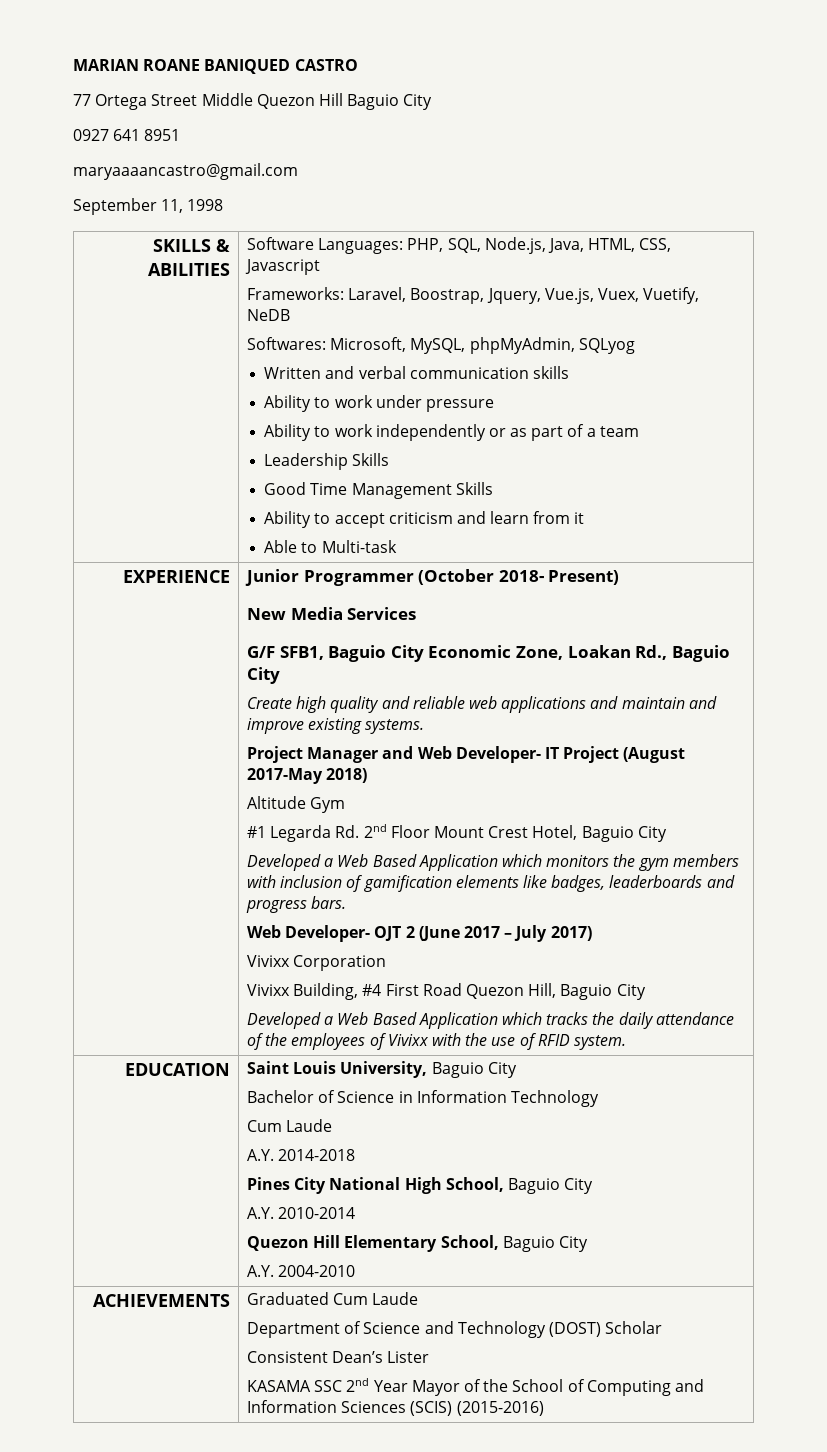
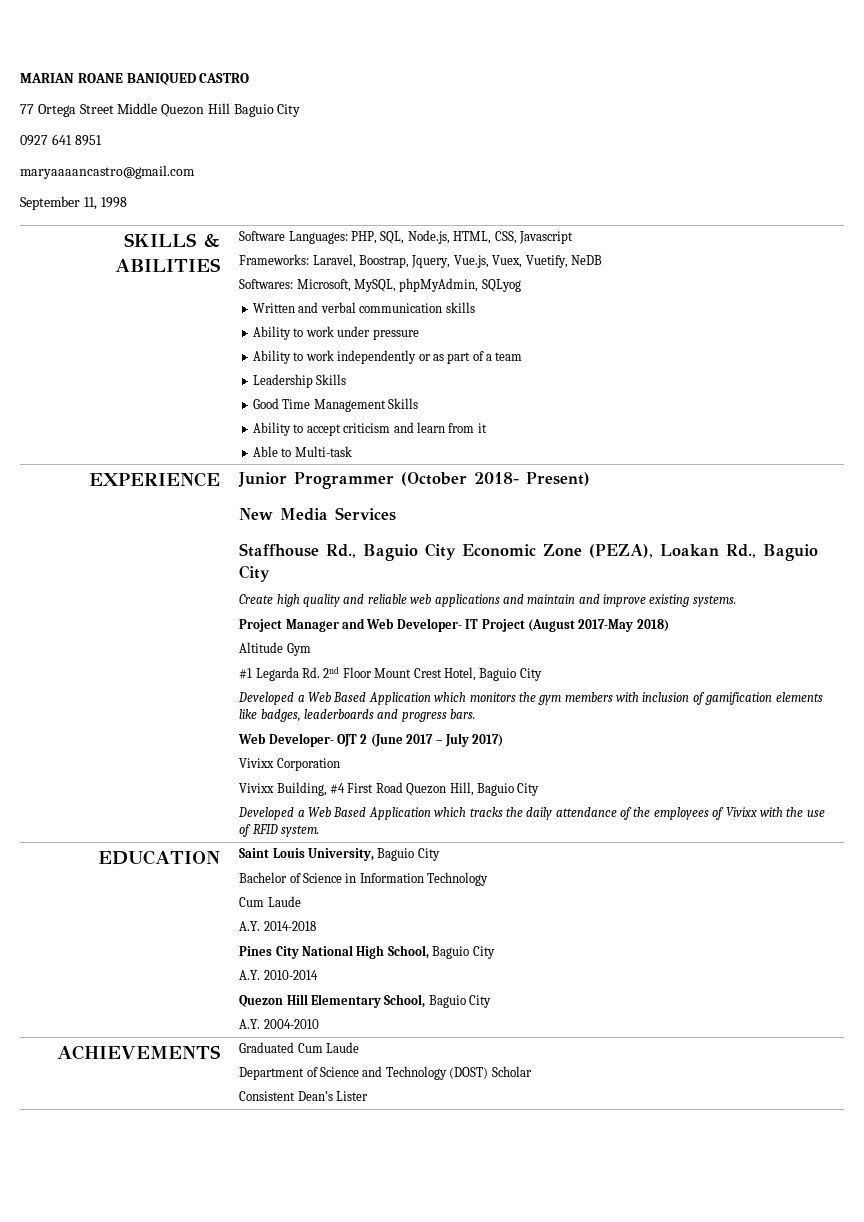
[547,238,584,253] Java, -> (450, 237) none
[247,646,324,660] G/F SFB1, -> [239,543,357,558] Staffhouse Rd.,
[516,646,564,660] Zone, -> [543,544,654,558] Zone (PEZA),
[247,1378,704,1396] [247,1400,544,1416] // KASAMA SSC 2nd Year Mayor of the School of Computing and Information Sciences (SCIS) (2015-2016) -> (369, 1096) none

